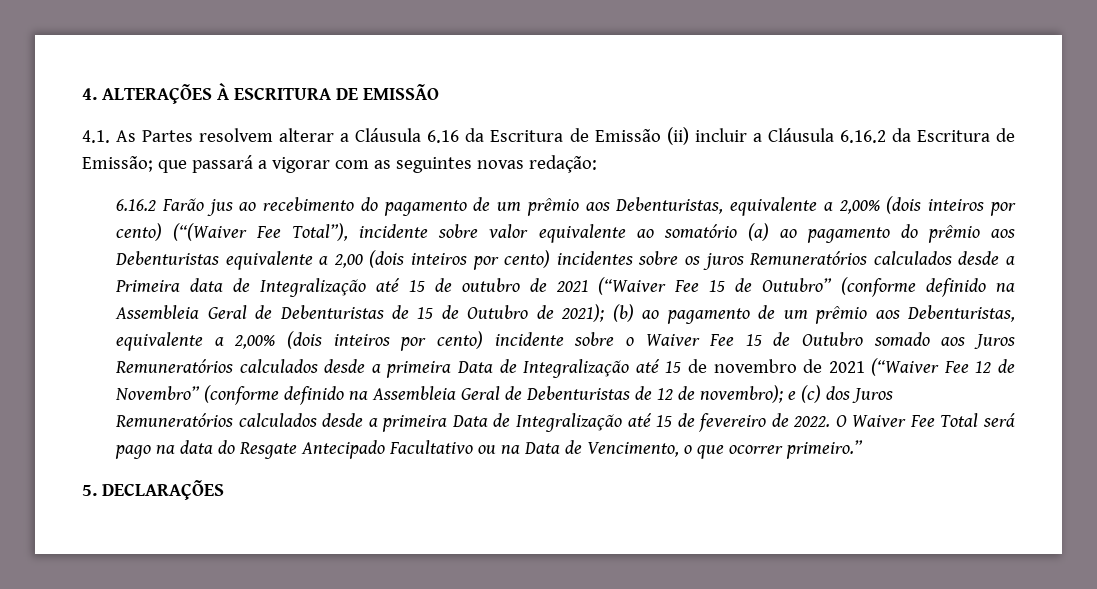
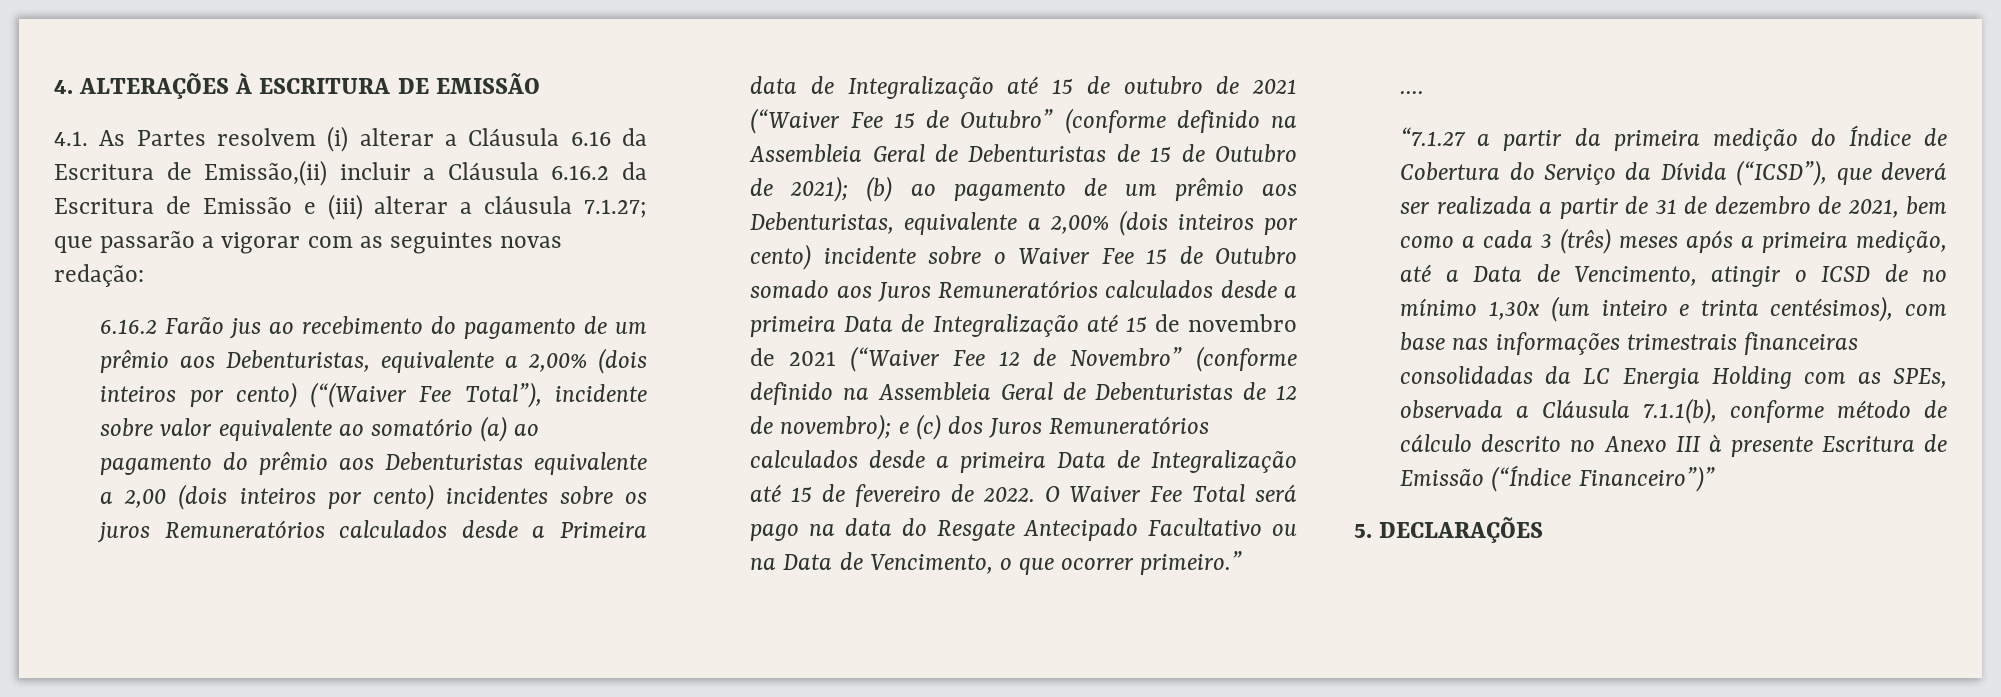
(274, 135) none -> [327,126,349,152] (i)
[594,127,689,145] Emissão (ii) -> [204,160,328,186] Emissão,(ii)
[82,155,253,173] Emissão; que passará -> [202,194,647,220] [54,231,196,253] Emissão e (iii) alterar a cláusula 7.1.27; que passarão
(864, 449) none -> [1400,91,1425,94] [1400,125,1947,151] [1400,160,1947,186] [1400,196,1947,219] [1400,228,1947,254] [1400,264,1947,287] [1400,296,1947,322] [1400,332,1858,355] [1400,366,1947,389] [1400,398,1947,424] [1400,434,1947,457] [1400,465,1715,492] // .... // “7.1.27 a partir da primeira medição do Índice de Cobertura do Serviço da Dívida (“ICSD”), que deverá ser realizada a partir de 31 de dezembro de 2021, bem como a cada 3 (três) meses após a primeira medição, até a Data de Vencimento, atingir o ICSD de no mínimo 1,30x (um inteiro e trinta centésimos), com base nas informações trimestrais financeiras consolidadas da LC Energia Holding com as SPEs, observada a Cláusula 7.1.1(b), conforme método de cálculo descrito no Anexo III à presente Escritura de Emissão (“Índice Financeiro”)”

